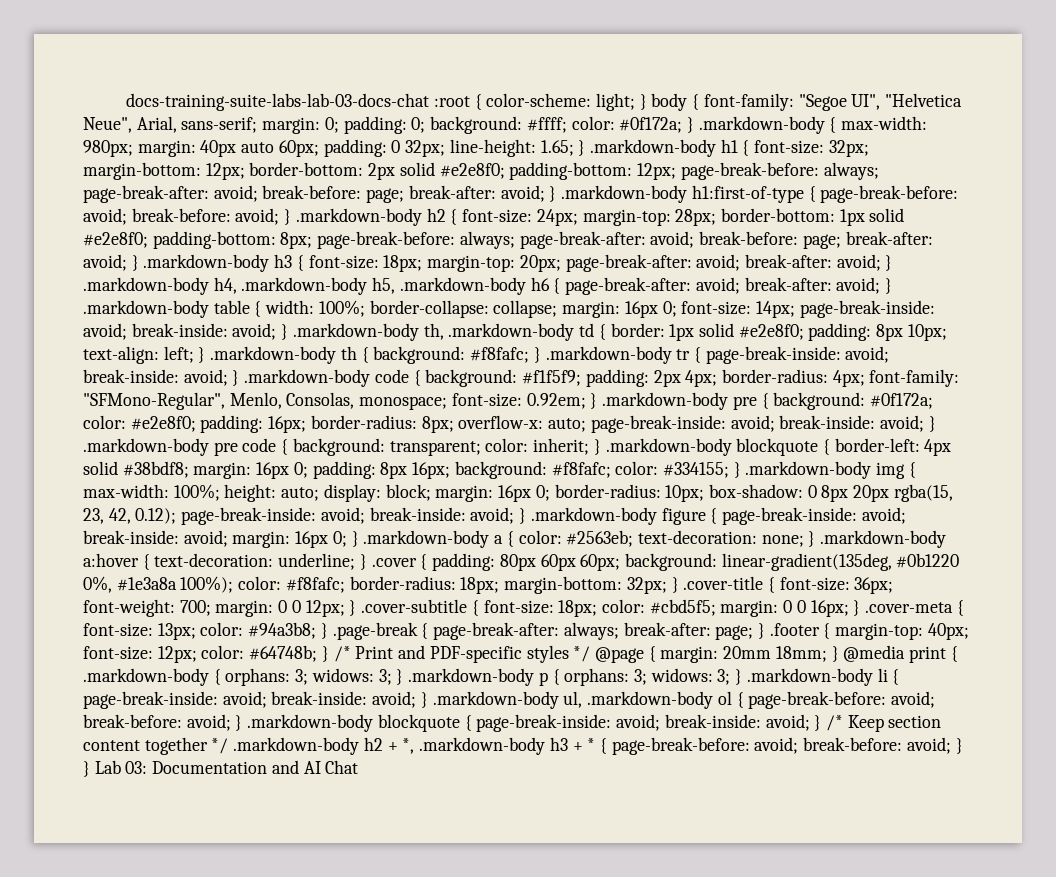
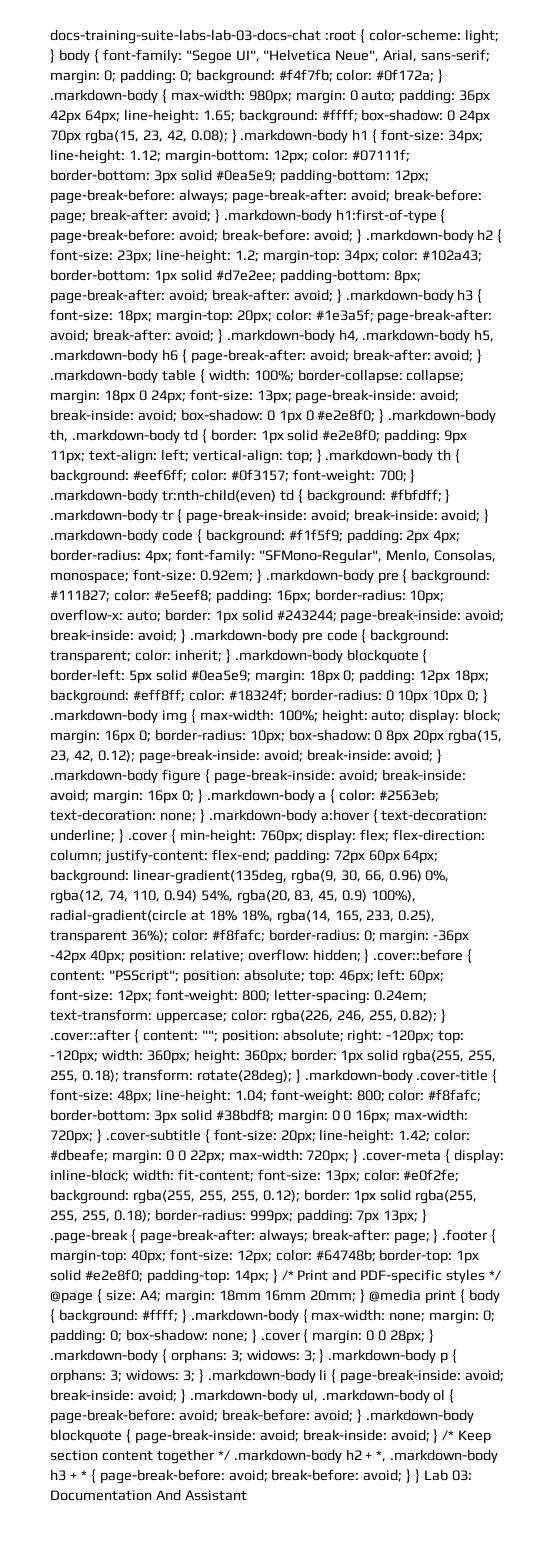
[526,117,567,133] #ffff; -> [278,69,333,82] #f4f7fb;
[200,139,574,157] 40px auto 60px; padding: 0 32px; line-height: 1.65; -> [349,89,491,104] [50,109,491,124] [50,129,228,144] 0 auto; padding: 36px 42px 64px; line-height: 1.65; background: #ffff; box-shadow: 0 24px 70px rgba(15, 23, 42, 0.08);
[828,140,869,157] [83,162,505,180] 32px; margin-bottom: 12px; border-bottom: 2px solid #e2e8f0; -> [448,130,484,144] [50,149,410,164] [50,169,276,184] 34px; line-height: 1.12; margin-bottom: 12px; color: #07111f; border-bottom: 3px solid #0ea5e9;
[536,209,717,226] 24px; margin-top: 28px; -> [116,249,483,264] 23px; line-height: 1.2; margin-top: 34px; color: #102a43;
[83,232,148,248] #e2e8f0; -> [215,269,276,282] #d7e2ee;
[317,231,841,249] page-break-before: always; page-break-after: avoid; break-before: page; -> [50,289,208,304] page-break-after: avoid;
(561, 263) none -> [275,309,374,322] color: #1e3a5f;
[624,300,935,318] [83,323,277,340] 16px 0; font-size: 14px; page-break-inside: avoid; break-inside: avoid; -> [103,389,460,404] [50,409,376,424] 18px 0 24px; font-size: 13px; page-break-inside: avoid; break-inside: avoid; box-shadow: 0 1px 0 #e2e8f0;
[876,324,947,341] [83,346,194,364] 8px 10px; text-align: left; -> [444,430,468,444] [50,449,313,464] 9px 11px; text-align: left; vertical-align: top;
[470,347,530,363] #f8fafc; -> [132,469,416,484] [50,489,442,504] #eef6ff; color: #0f3157; font-weight: 700; } .markdown-body tr:nth-child(even) td { background: #fbfdff;
[869,393,933,409] [83,415,196,432] #0f172a; color: #e2e8f0; -> [50,589,212,602] #111827; color: #e5eef8;
[421,416,454,433] 8px; -> [409,590,445,604] 10px;
(587, 425) none -> [164,609,337,624] border: 1px solid #243244;
[924,439,952,456] [83,461,729,479] 4px solid #38bdf8; margin: 16px 0; padding: 8px 16px; background: #f8fafc; color: #334155; -> [128,669,490,684] [50,689,480,704] 5px solid #0ea5e9; margin: 18px 0; padding: 12px 18px; background: #eff8ff; color: #18324f; border-radius: 0 10px 10px 0;
[432,553,960,571] [83,576,894,594] [83,599,964,617] [83,622,317,640] padding: 80px 60px 60px; background: linear-gradient(135deg, #0b1220 0%, #1e3a8a 100%); color: #f8fafc; border-radius: 18px; margin-bottom: 32px; } .cover-title { font-size: 36px; font-weight: 700; margin: 0 0 12px; } .cover-subtitle { font-size: 18px; color: #cbd5f5; margin: 0 0 16px; } .cover-meta { font-size: 13px; color: #94a3b8; -> [179,829,486,844] [50,849,439,864] [50,869,450,884] [50,889,417,904] [50,909,436,924] [50,929,470,944] [50,949,473,964] [50,969,445,984] [50,989,427,1004] [50,1009,447,1024] [50,1029,465,1044] [50,1049,497,1064] [50,1069,498,1084] [50,1089,482,1104] [50,1109,469,1124] [50,1129,471,1144] [50,1149,505,1164] [50,1169,460,1184] [50,1189,478,1204] [50,1209,419,1224] min-height: 760px; display: flex; flex-direction: column; justify-content: flex-end; padding: 72px 60px 64px; background: linear-gradient(135deg, rgba(9, 30, 66, 0.96) 0%, rgba(12, 74, 110, 0.94) 54%, rgba(20, 83, 45, 0.9) 100%), radial-gradient(circle at 18% 18%, rgba(14, 165, 233, 0.25), transparent 36%); color: #f8fafc; border-radius: 0; margin: -36px -42px 40px; position: relative; overflow: hidden; } .cover::before { content: "PSScript"; position: absolute; top: 46px; left: 60px; font-size: 12px; font-weight: 800; letter-spacing: 0.24em; text-transform: uppercase; color: rgba(226, 246, 255, 0.82); } .cover::after { content: ""; position: absolute; right: -120px; top: -120px; width: 360px; height: 360px; border: 1px solid rgba(255, 255, 255, 0.18); transform: rotate(28deg); } .markdown-body .cover-title { font-size: 48px; line-height: 1.04; font-weight: 800; color: #f8fafc; border-bottom: 3px solid #38bdf8; margin: 0 0 16px; max-width: 720px; } .cover-subtitle { font-size: 20px; line-height: 1.42; color: #dbeafe; margin: 0 0 22px; max-width: 720px; } .cover-meta { display: inline-block; width: fit-content; font-size: 13px; color: #e0f2fe; background: rgba(255, 255, 255, 0.12); border: 1px solid rgba(255, 255, 255, 0.18); border-radius: 999px; padding: 7px 13px;
(318, 653) none -> [379,1249,480,1264] [50,1269,269,1284] border-top: 1px solid #e2e8f0; padding-top: 14px;
[660,645,958,663] margin: 20mm 18mm; } @media print { -> [105,1289,500,1304] [50,1309,496,1324] [50,1329,435,1344] size: A4; margin: 18mm 16mm 20mm; } @media print { body { background: #ffff; } .markdown-body { max-width: none; margin: 0; padding: 0; box-shadow: none; } .cover { margin: 0 0 28px; }
[271,760,359,774] and AI Chat -> [155,1489,247,1501] And Assistant

